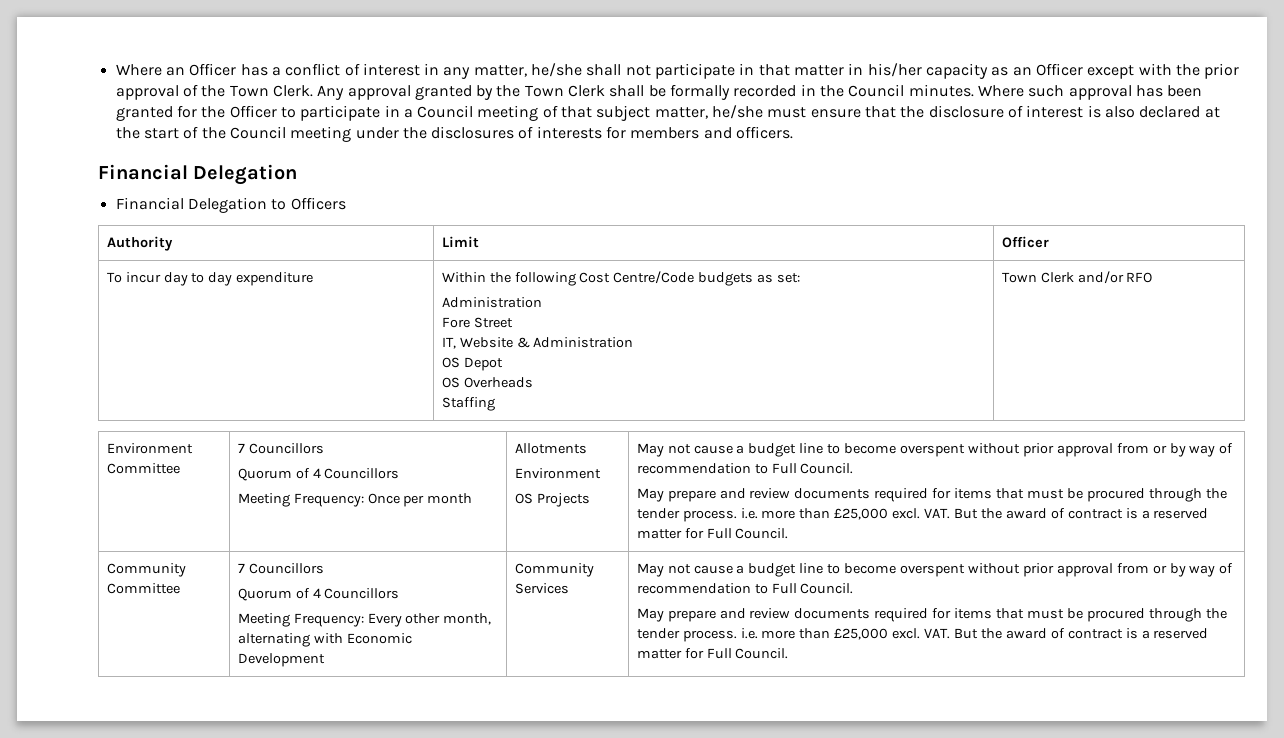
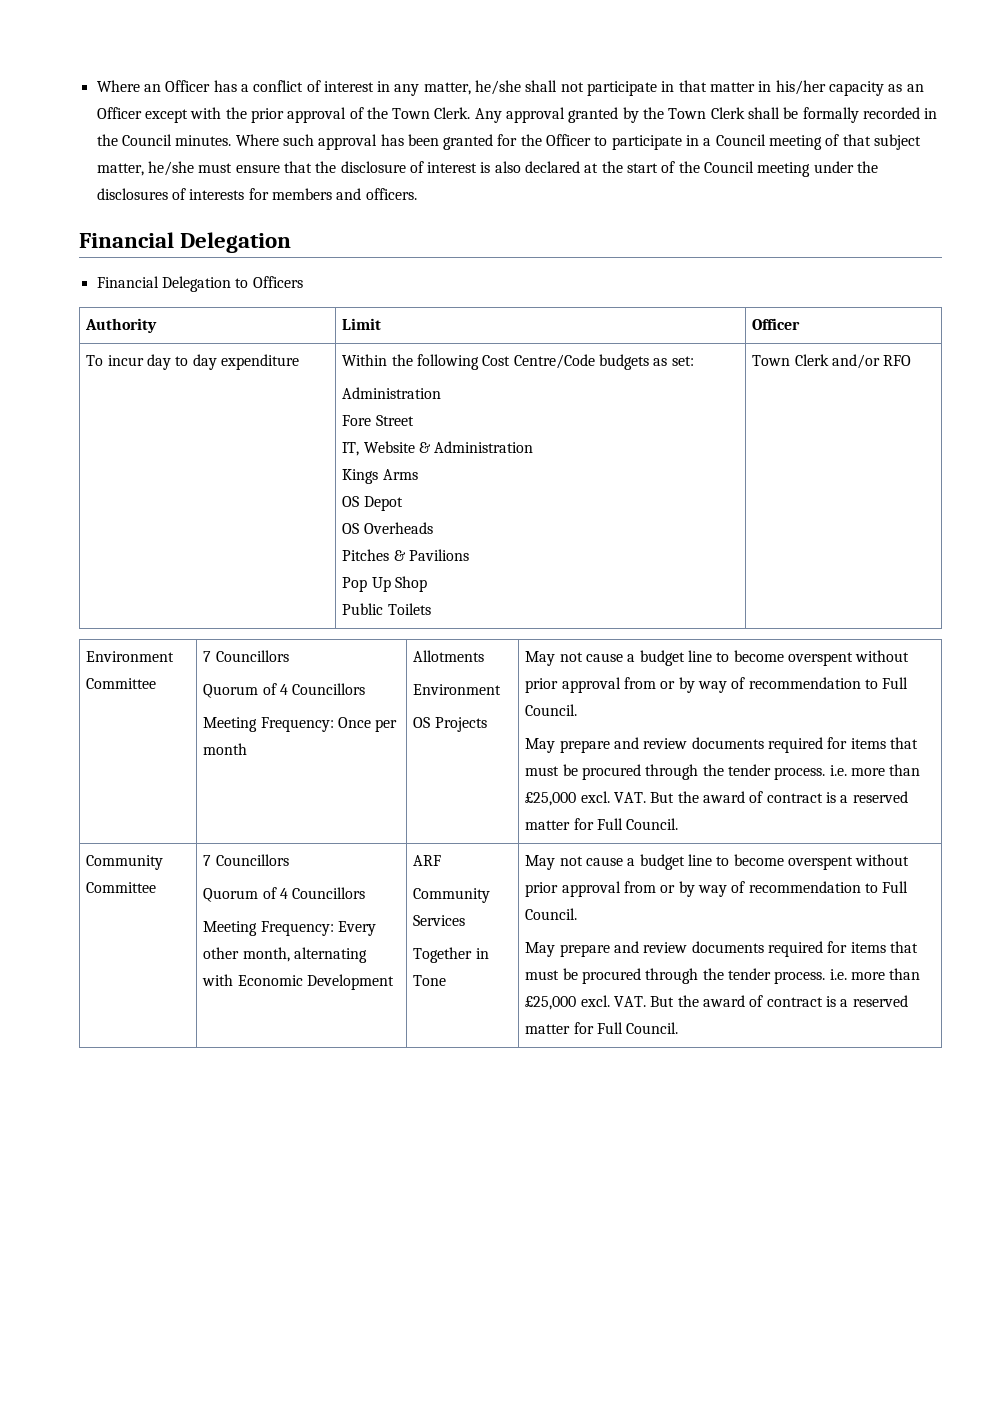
(634, 342) none -> [342,469,418,484] // Kings Arms
[441,397,495,411] Staffing -> [342,549,470,561] [342,576,428,592] [342,603,431,615] Pitches & Pavilions // Pop Up Shop // Public Toilets
(325, 660) none -> [413,855,442,866] ARF //
(569, 588) none -> [413,947,489,963] [413,975,447,986] // Together in Tone

